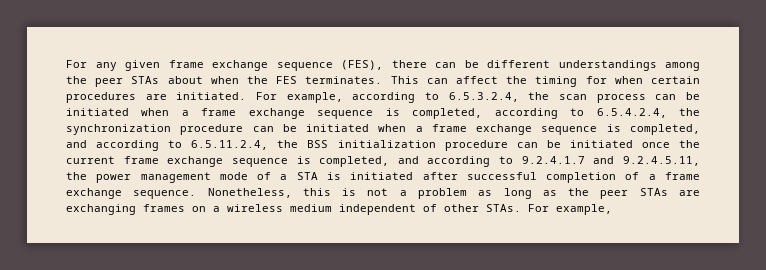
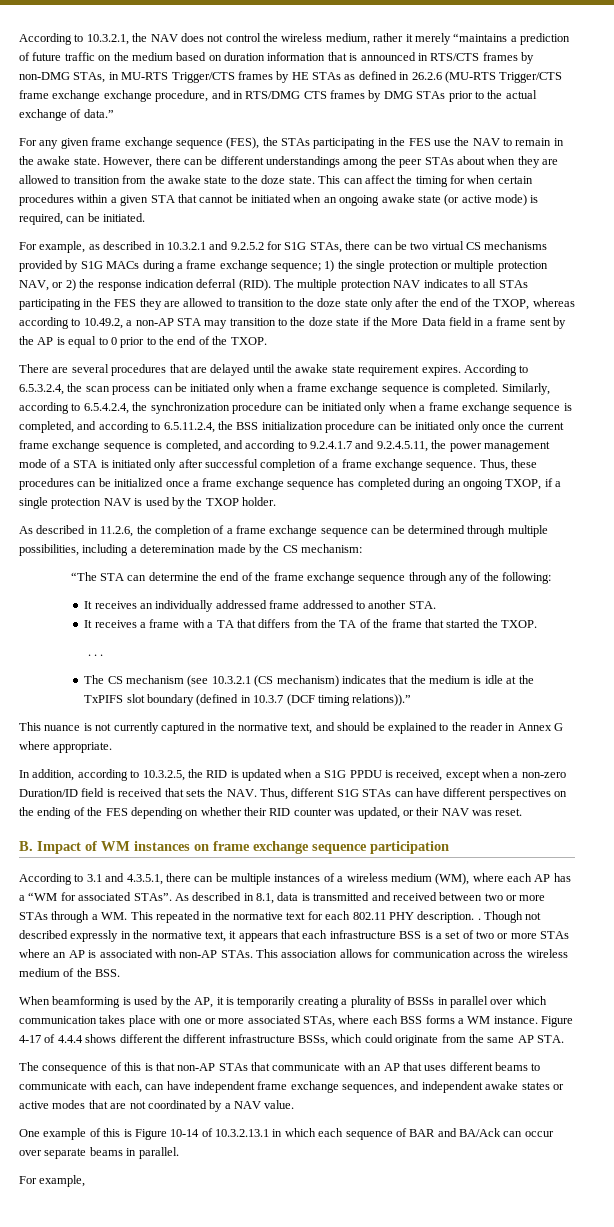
(66, 64) none -> [19,33,570,45] [19,52,534,64] [19,71,563,83] [19,90,537,102] [19,109,114,121] According to 10.3.2.1, the NAV does not control the wireless medium, rather it merely “maintains a prediction of future traffic on the medium based on duration information that is announced in RTS/CTS frames by non-DMG STAs, in MU-RTS Trigger/CTS frames by HE STAs as defined in 26.2.6 (MU-RTS Trigger/CTS frame exchange exchange procedure, and in RTS/DMG CTS frames by DMG STAs prior to the actual exchange of data.” //
(383, 65) none -> [262,137,564,149] [19,156,153,168] the STAs participating in the FES use the NAV to remain in the awake state. However,
[247,76,383,84] the FES terminates. -> [517,156,558,168] [19,175,315,184] they are allowed to transition from the awake state to the doze state.
[145,94,167,100] are -> [77,194,539,206] [19,213,100,225] within a given STA that cannot be initiated when an ongoing awake state (or active mode) is required, can be
[256,92,416,103] For example, according -> [19,241,548,253] [19,260,548,272] [19,279,528,291] [19,298,575,310] [19,317,566,329] [19,336,267,348] [19,364,517,376] // For example, as described in 10.3.2.1 and 9.2.5.2 for S1G STAs, there can be two virtual CS mechanisms provided by S1G MACs during a frame exchange sequence; 1) the single protection or multiple protection NAV, or 2) the response indication deferral (RID). The multiple protection NAV indicates to all STAs participating in the FES they are allowed to transition to the doze state only after the end of the TXOP, whereas according to 10.49.2, a non-AP STA may transition to the doze state if the More Data field in a frame sent by the AP is equal to 0 prior to the end of the TXOP. // There are several procedures that are delayed until the awake state requirement expires. According
[141,108,483,119] when a frame exchange sequence is completed, -> [232,383,550,395] only when a frame exchange sequence is completed. Similarly,
(370, 128) none -> [364,402,387,414] only
(633, 144) none -> [457,421,480,433] only
(414, 176) none -> [154,459,177,471] only
[207,188,701,199] [66,204,521,215] Nonetheless, this is not a problem as long as the peer STAs are exchanging frames on a wireless medium independent of other STAs. -> [479,459,537,471] [19,478,561,490] [19,497,276,509] [19,525,548,537] [19,544,362,556] [70,572,552,584] [84,600,436,612] [84,619,538,628] [87,654,104,656] [84,675,534,687] [84,694,412,706] [19,722,564,734] [19,741,113,753] [19,769,566,781] [19,788,567,800] [19,807,523,819] [19,841,449,854] [19,873,571,885] [19,892,546,904] [19,911,542,923] [19,930,570,942] [19,949,568,958] [19,968,121,977] [19,996,547,1008] [19,1015,573,1027] [19,1034,564,1046] [19,1062,541,1074] [19,1081,564,1093] [19,1100,295,1112] [19,1128,554,1140] [19,1147,179,1159] Thus, these procedures can be initialized once a frame exchange sequence has completed during an ongoing TXOP, if a single protection NAV is used by the TXOP holder. // As described in 11.2.6, the completion of a frame exchange sequence can be determined through multiple possibilities, including a deteremination made by the CS mechanism: // “The STA can determine the end of the frame exchange sequence through any of the following: // It receives an individually addressed frame addressed to another STA. // It receives a frame with a TA that differs from the TA of the frame that started the TXOP. // . . . // The CS mechanism (see 10.3.2.1 (CS mechanism) indicates that the medium is idle at the TxPIFS slot boundary (defined in 10.3.7 (DCF timing relations)).” // This nuance is not currently captured in the normative text, and should be explained to the reader in Annex G where appropriate. // In addition, according to 10.3.2.5, the RID is updated when a S1G PPDU is received, except when a non-zero Duration/ID field is received that sets the NAV. Thus, different S1G STAs can have different perspectives on the ending of the FES depending on whether their RID counter was updated, or their NAV was reset. // B. Impact of WM instances on frame exchange sequence participation // According to 3.1 and 4.3.5.1, there can be multiple instances of a wireless medium (WM), where each AP has a “WM for associated STAs”. As described in 8.1, data is transmitted and received between two or more STAs through a WM. This repeated in the normative text for each 802.11 PHY description. . Though not described expressly in the normative text, it appears that each infrastructure BSS is a set of two or more STAs where an AP is associated with non-AP STAs. This association allows for communication across the wireless medium of the BSS. // When beamforming is used by the AP, it is temporarily creating a plurality of BSSs in parallel over which communication takes place with one or more associated STAs, where each BSS forms a WM instance. Figure 4-17 of 4.4.4 shows different the different infrastructure BSSs, which could originate from the same AP STA. // The consequence of this is that non-AP STAs that communicate with an AP that uses different beams to communicate with each, can have independent frame exchange sequences, and independent awake states or active modes that are not coordinated by a NAV value. // One example of this is Figure 10-14 of 10.3.2.13.1 in which each sequence of BAR and BA/Ack can occur over separate beams in parallel. //

